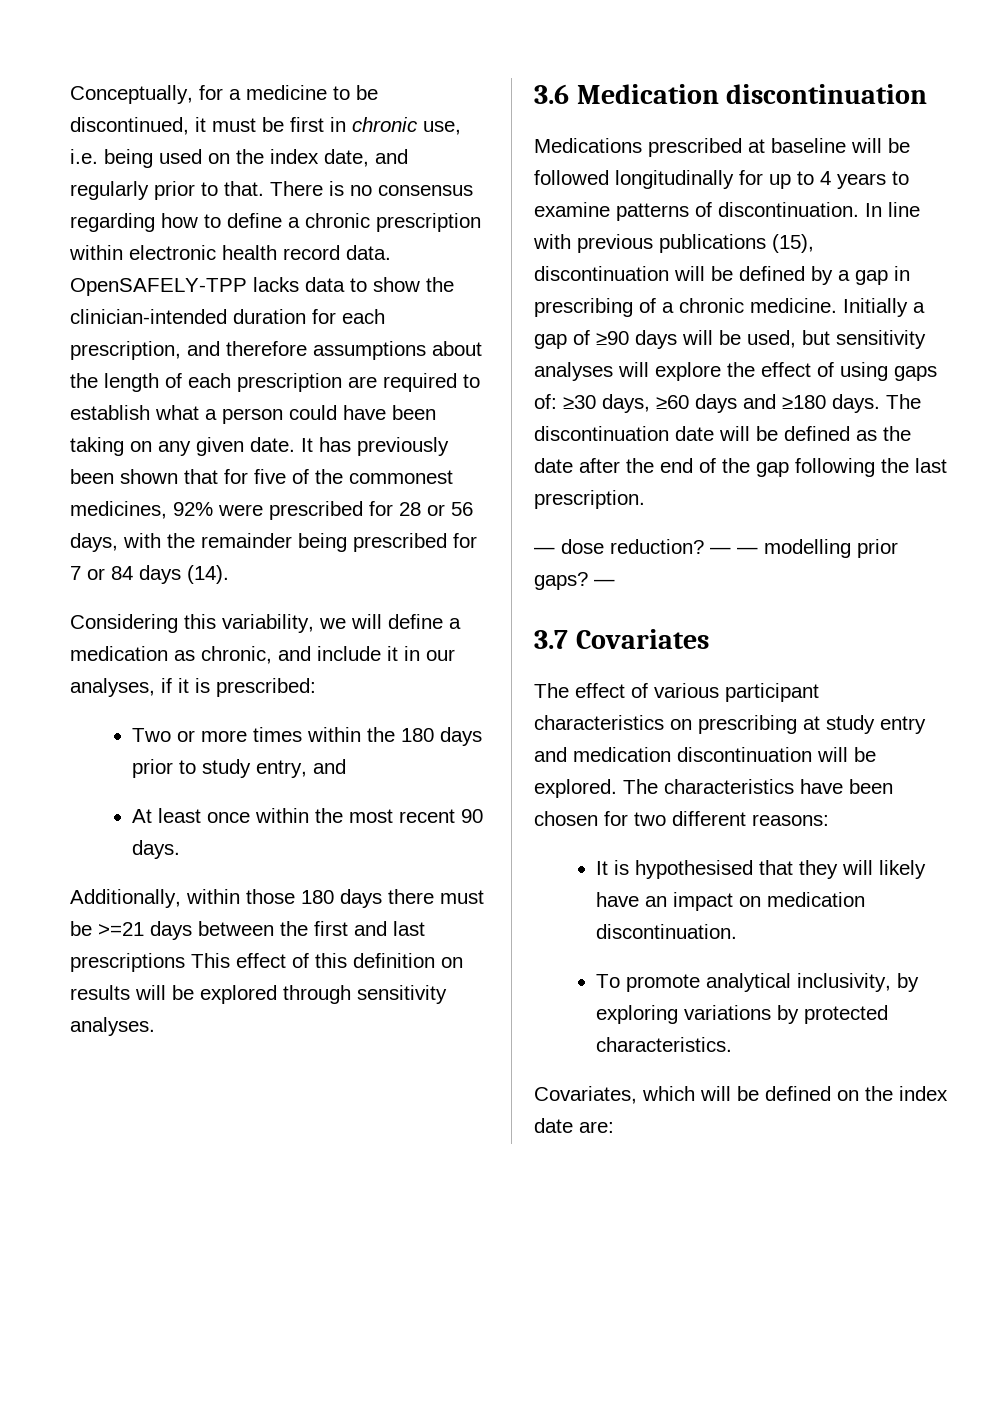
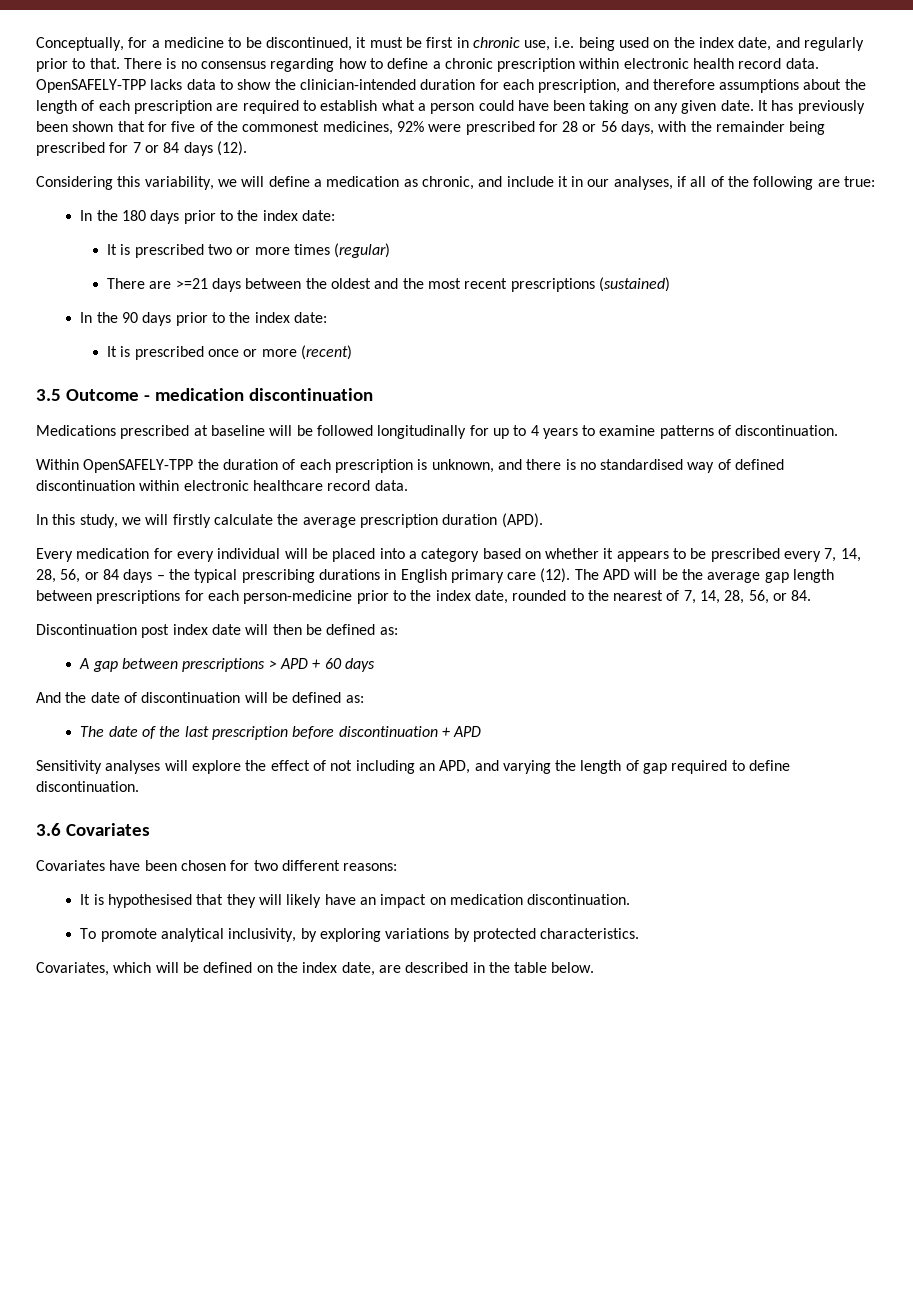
[187,565,229,584] (14). -> [216,141,247,156] (12).
[178,678,316,697] [131,727,361,742] it is prescribed: // Two or more times within -> [690,176,876,190] [80,210,93,221] all of the following are true: // In
[201,759,346,778] [131,808,483,823] [131,840,180,859] [70,889,484,908] [70,921,425,940] [70,953,463,972] [70,985,447,1004] [70,1017,155,1036] [534,84,719,104] study entry, and // At least once within the most recent 90 days. // Additionally, within those 180 days there must be >=21 days between the first and last prescriptions This effect of this definition on results will be explored through sensitivity analyses. // 3.6 Medication -> [237,210,335,221] [107,243,391,258] [107,277,670,292] [80,312,327,326] [107,345,353,360] [36,388,244,401] the index date: // It is prescribed two or more times (regular) // There are >=21 days between the oldest and the most recent prescriptions (sustained) // In the 90 days prior to the index date: // It is prescribed once or more (recent) // 3.5 Outcome - medication
[865,202,920,217] [533,234,814,253] [534,266,910,285] [534,298,925,317] [534,330,926,349] In line with previous publications (15), discontinuation will be defined by a gap in prescribing of a chronic medicine. Initially a gap of ≥90 days will be used, but sensitivity -> [36,459,785,473] [36,480,408,491] [36,513,543,528] [36,548,861,562] [36,568,835,583] [36,590,812,604] [36,624,398,638] [79,658,375,672] [36,692,364,703] [80,726,482,740] [36,760,102,774] // Within OpenSAFELY-TPP the duration of each prescription is unknown, and there is no standardised way of defined discontinuation within electronic healthcare record data. // In this study, we will firstly calculate the average prescription duration (APD). // Every medication for every individual will be placed into a category based on whether it appears to be prescribed every 7, 14, 28, 56, or 84 days – the typical prescribing durations in English primary care (12). The APD will be the average gap length between prescriptions for each person-medicine prior to the index date, rounded to the nearest of 7, 14, 28, 56, or 84. // Discontinuation post index date will then be defined as: // A gap between prescriptions > APD + 60 days // And the date of discontinuation will be defined as: // The date of the last prescription before discontinuation + APD // Sensitivity
[840,362,937,381] [534,394,921,413] [534,426,911,441] [534,458,947,477] [534,490,645,509] [534,539,898,558] [534,572,615,590] [534,629,709,649] [534,683,819,702] [534,715,926,734] [534,747,876,762] [534,779,794,798] using gaps of: ≥30 days, ≥60 days and ≥180 days. The discontinuation date will be defined as the date after the end of the gap following the last prescription. // — dose reduction? — — modelling prior gaps? — // 3.7 Covariates // The effect of various participant characteristics on prescribing at study entry and medication discontinuation will be explored. The characteristics -> [330,760,791,774] [36,781,139,792] [36,823,150,836] [36,860,105,871] not including an APD, and varying the length of gap required to define discontinuation. // 3.6 Covariates // Covariates
[534,1118,614,1133] date are: -> [341,962,595,976] date, are described in the table below.

